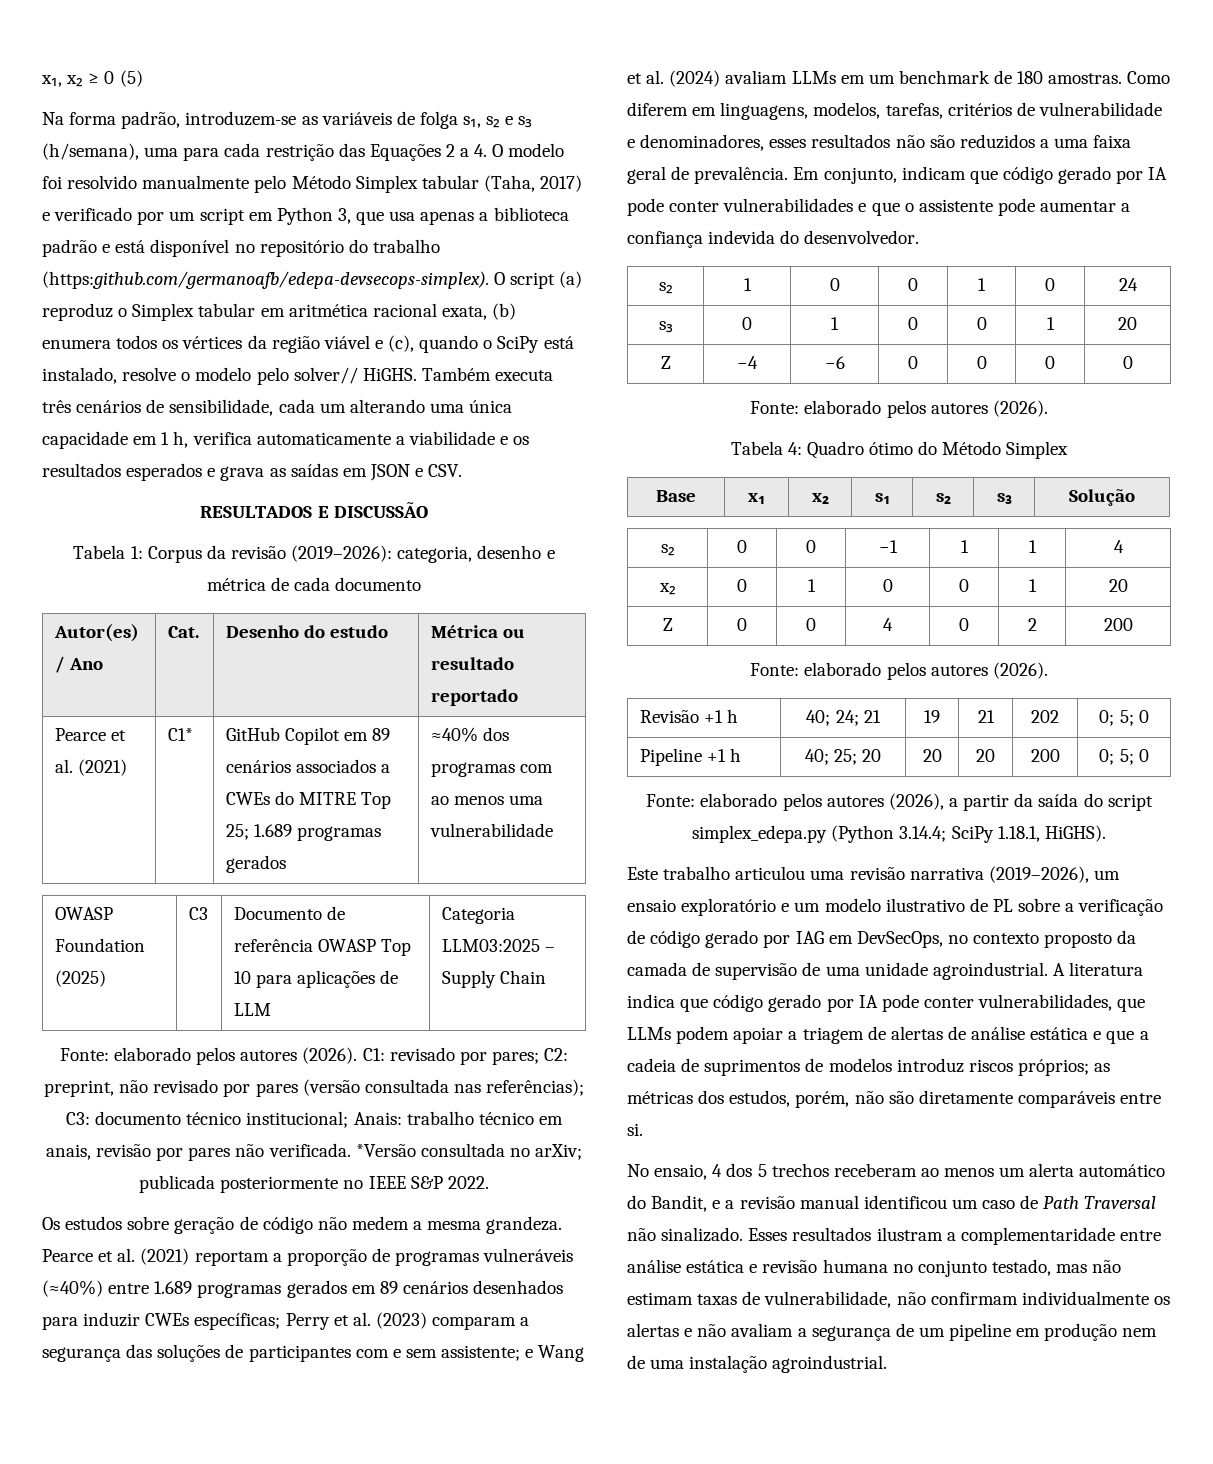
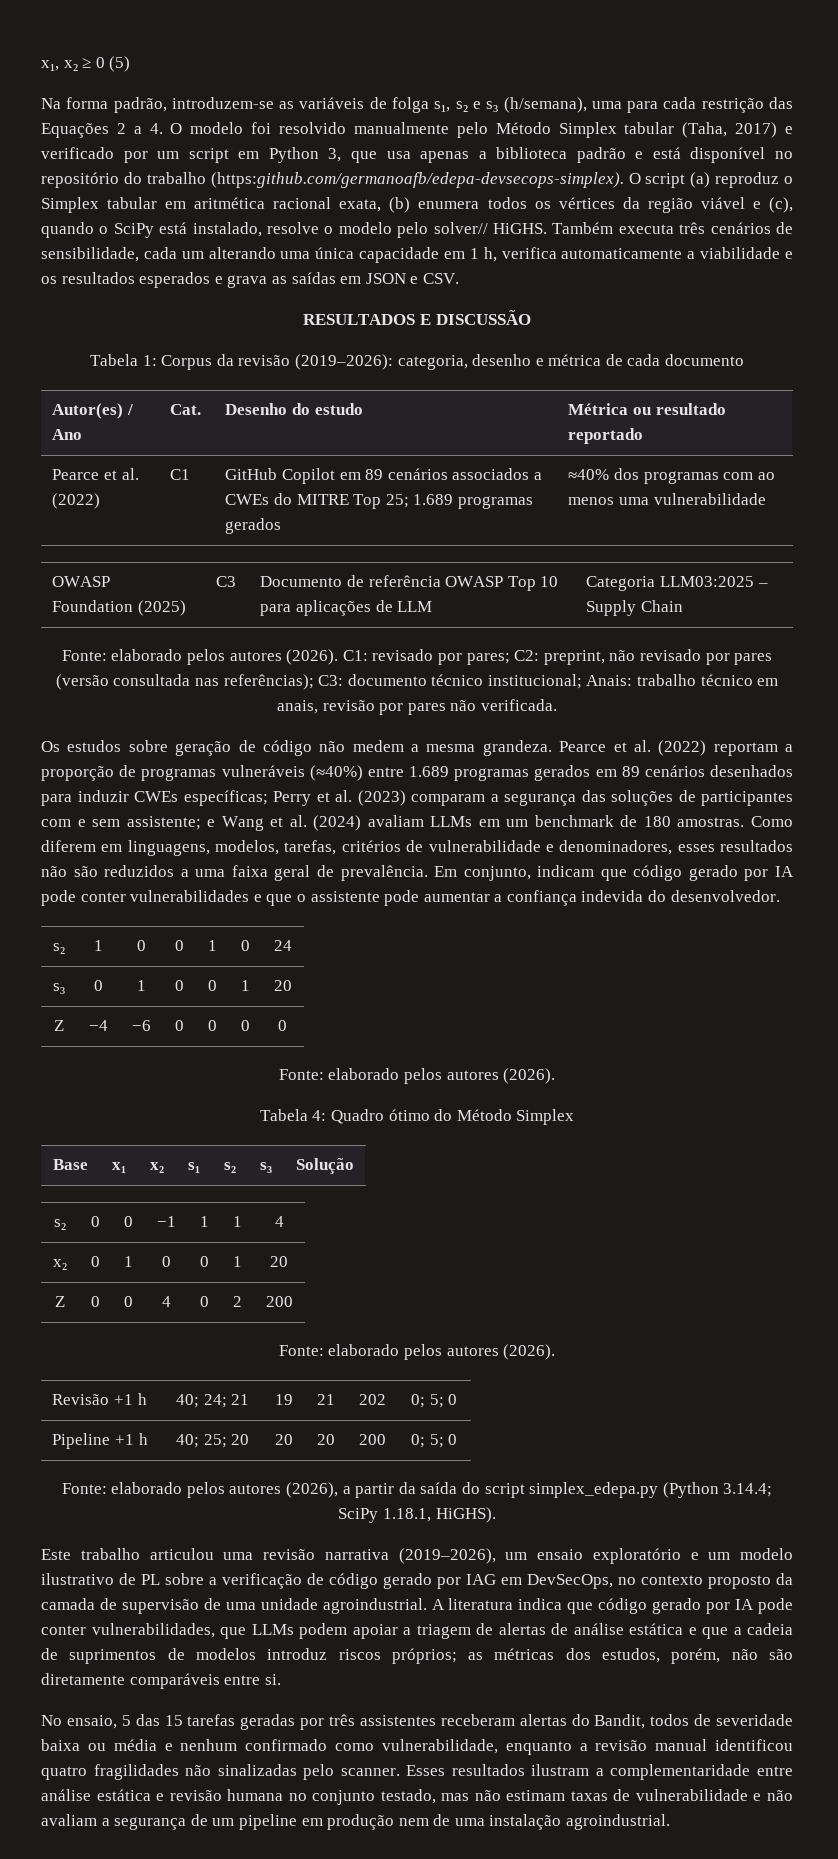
[77,759,127,776] [167,728,193,741] (2021) | C1* -> [52,493,101,509] [170,469,191,480] (2022) | C1
[355,1143,583,1160] [139,1175,489,1193] *Versão consultada no arXiv; publicada posteriormente no IEEE S&P 2022. -> (557, 705) none
[140,1248,190,1265] (2021) -> [658,740,707,756] (2022)
[712,1163,1166,1177] [627,1195,1157,1212] [627,1227,744,1242] 4 dos 5 trechos receberam ao menos um alerta automático do Bandit, e a revisão manual identificou um caso de Path Traversal não sinalizado. -> [121,1714,793,1730] [41,1739,794,1755] [41,1764,400,1780] 5 das 15 tarefas geradas por três assistentes receberam alertas do Bandit, todos de severidade baixa ou média e nenhum confirmado como vulnerabilidade, enquanto a revisão manual identificou quatro fragilidades não sinalizadas pelo scanner.
[764,1291,1170,1308] [627,1323,679,1337] vulnerabilidade, não confirmam individualmente os alertas -> [635,1789,748,1801] vulnerabilidade

